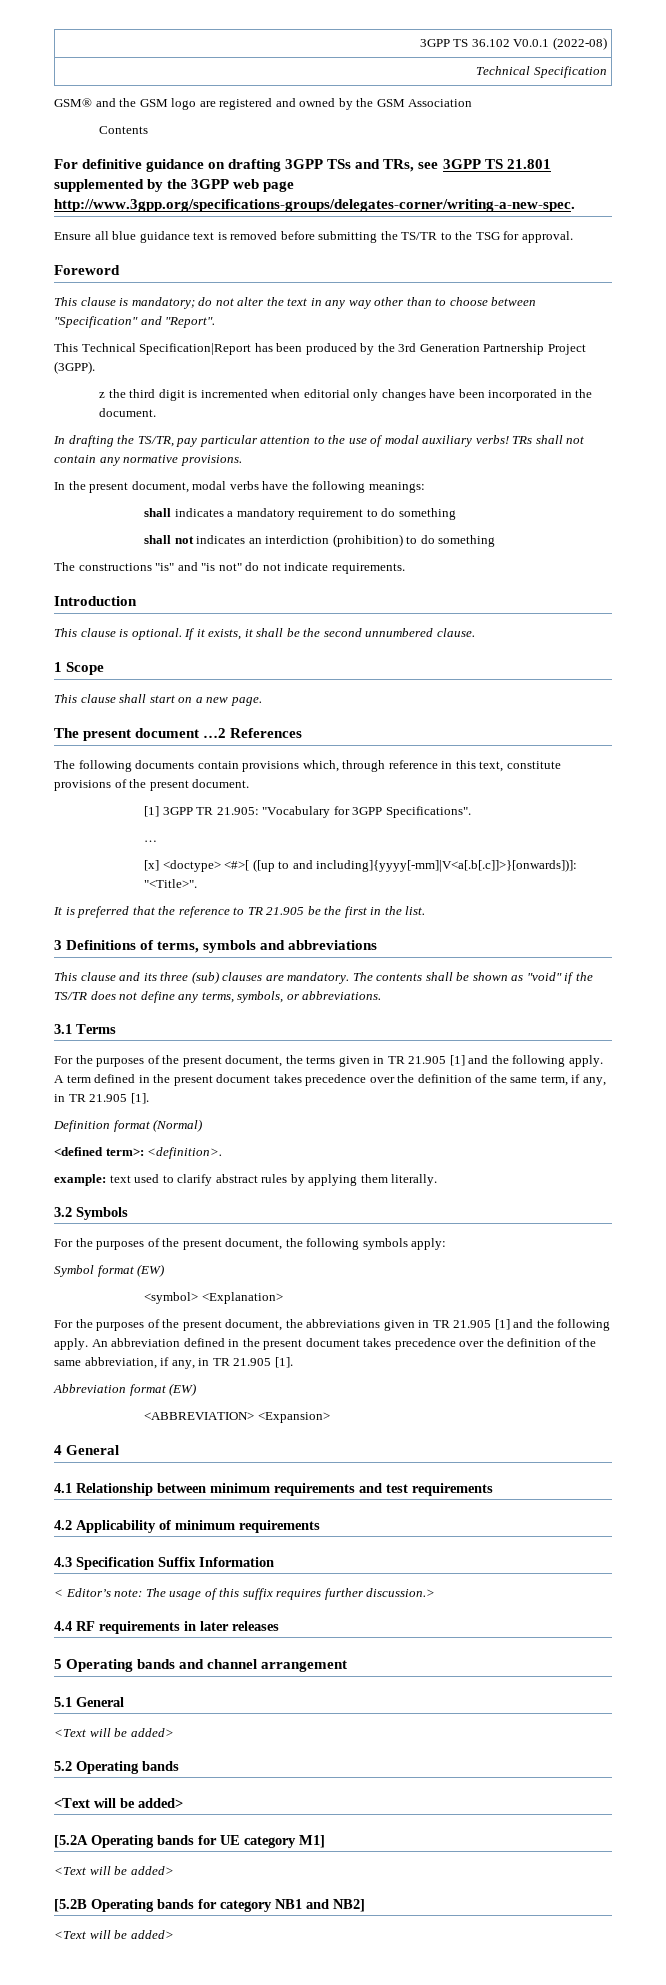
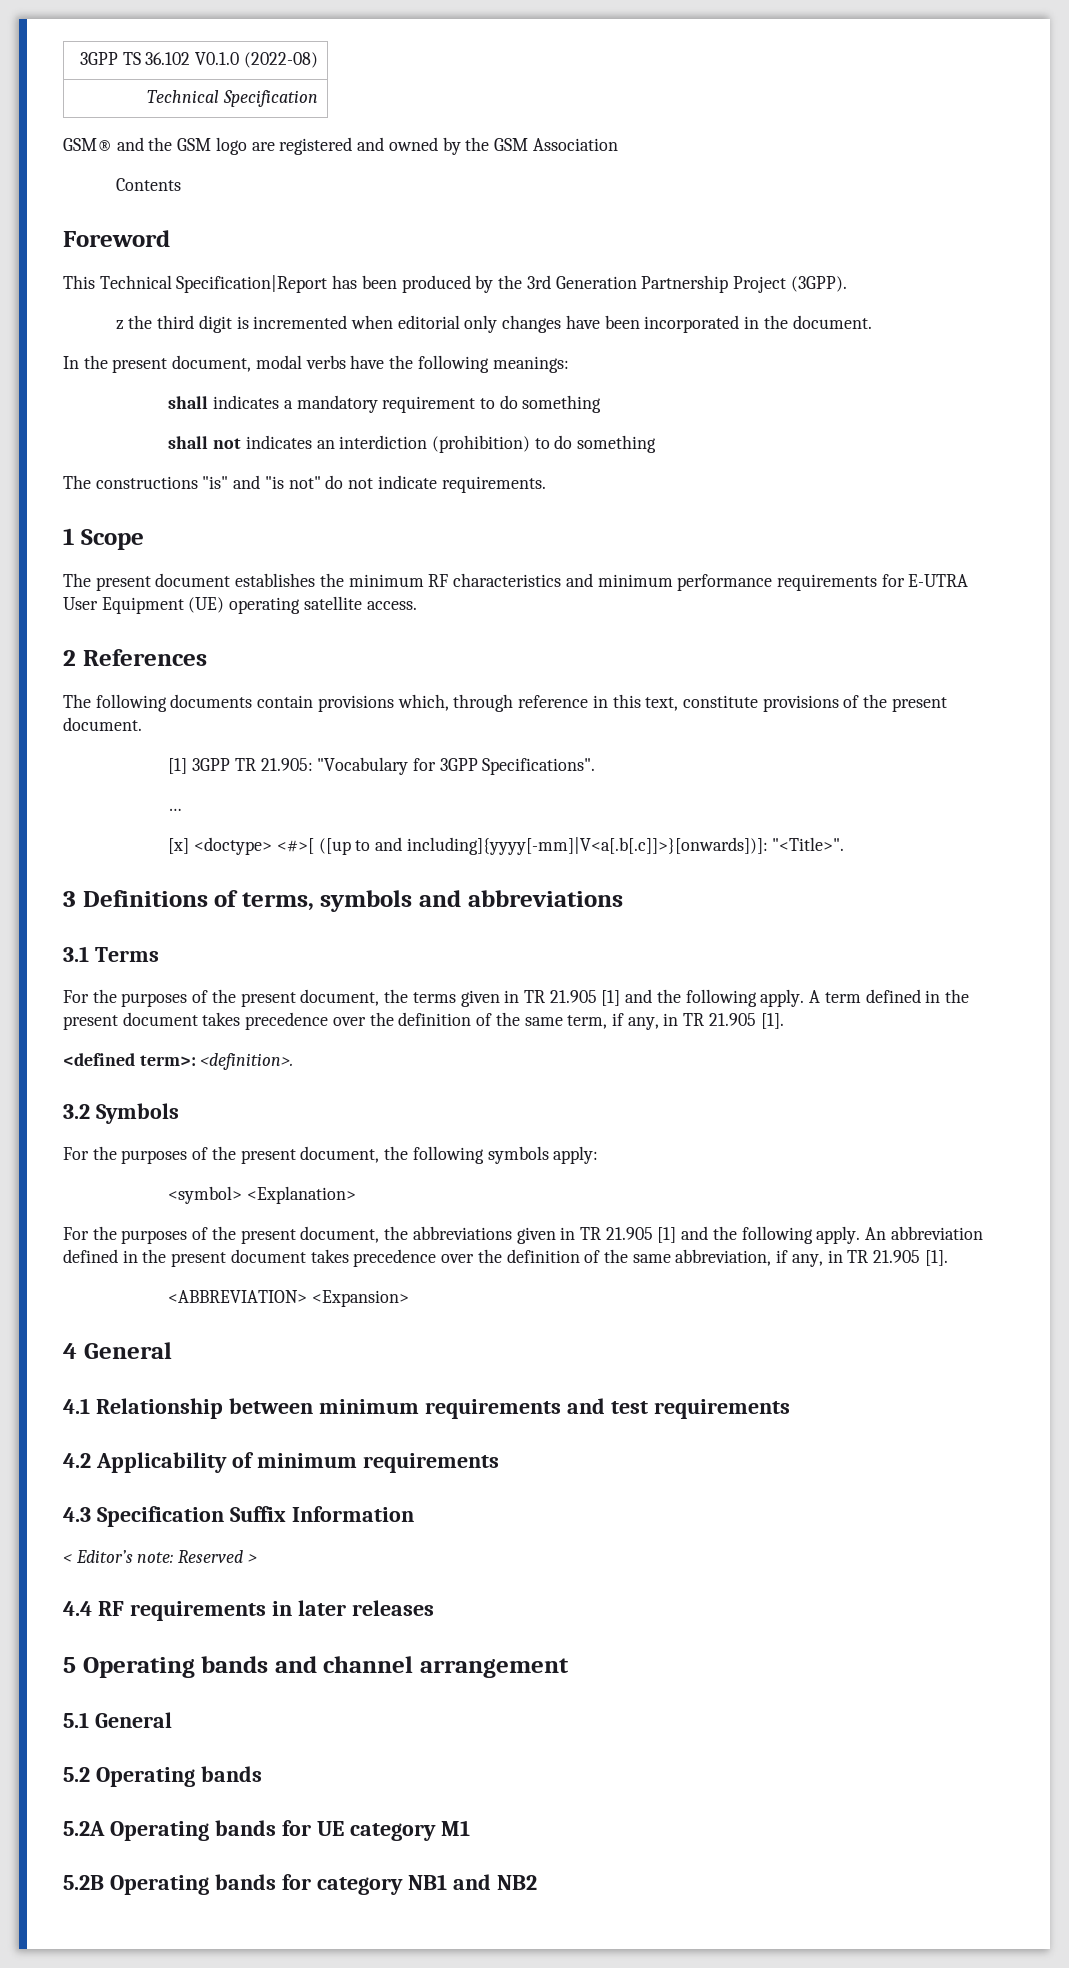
[513,39,550,47] V0.0.1 -> [195,52,240,65] V0.1.0
[54,159,551,172] [54,179,295,192] [54,199,575,212] [54,231,573,243] [54,265,120,275] [54,297,537,309] [54,316,216,328] For definitive guidance on drafting 3GPP TSs and TRs, see 3GPP TS 21.801 supplemented by the 3GPP web page http://www.3gpp.org/specifications-groups/delegates-corner/writing-a-new-spec. // Ensure all blue guidance text is removed before submitting the TS/TR to the TSG for approval. // Foreword // This clause is mandatory; do not alter the text in any way other than to choose between "Specification" and "Report". -> [63,230,170,247] Foreword
[53,435,585,447] [54,455,242,466] // In drafting the TS/TR, pay particular attention to the use of modal auxiliary verbs! TRs shall not contain any normative provisions. -> (872, 322) none
[54,596,137,606] [54,628,475,640] [54,662,105,675] [54,694,262,706] [54,728,227,741] Introduction // This clause is optional. If it exists, it shall be the second unnumbered clause. // 1 Scope // This clause shall start on a new page. // The present document …2 -> [63,528,144,550] [63,573,969,591] [63,596,417,614] [63,650,76,666] 1 Scope // The present document establishes the minimum RF characteristics and minimum performance requirements for E-UTRA User Equipment (UE) operating satellite access. // 2
[53,906,426,918] // It is preferred that the reference to TR 21.905 be the first in the list. -> (845, 844) none
[54,971,593,984] [54,991,382,1003] // This clause and its three (sub) clauses are mandatory. The contents shall be shown as "void" if the TS/TR does not define any terms, symbols, or abbreviations. -> (623, 898) none
[53,1119,203,1132] // Definition format (Normal) -> (784, 1021) none
[54,1174,438,1186] // example: text used to clarify abstract rules by applying them literally. -> (294, 1061) none
[54,1264,165,1277] // Symbol format (EW) -> (599, 1155) none
[53,1383,197,1396] // Abbreviation format (EW) -> (948, 1258) none
[145,1588,436,1600] The usage of this suffix requires further discussion.> -> [178,1550,257,1563] Reserved >
[54,1728,174,1737] // <Text will be added> -> (172, 1720) none
[54,1798,183,1808] [54,1835,88,1848] <Text will be added> // [5.2A -> [63,1821,105,1836] 5.2A
[299,1835,325,1848] [54,1866,174,1875] [54,1899,87,1912] M1] // <Text will be added> // [5.2B -> [440,1820,470,1836] [63,1875,104,1890] M1 // 5.2B
[333,1899,365,1912] [54,1930,174,1939] NB2] // <Text will be added> -> [496,1875,537,1890] NB2

